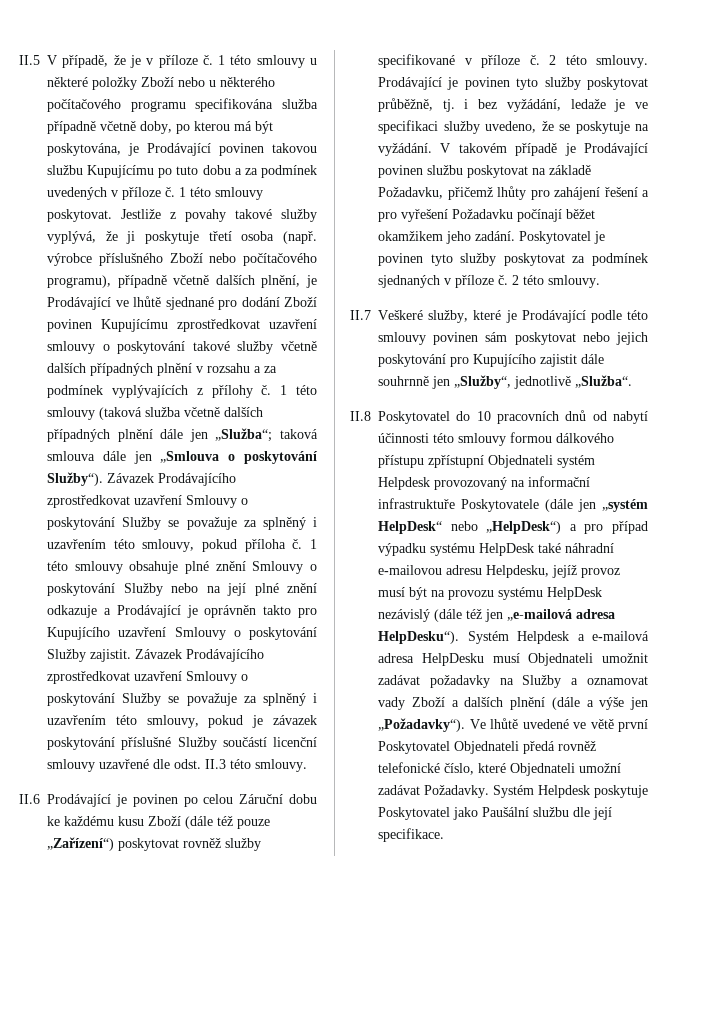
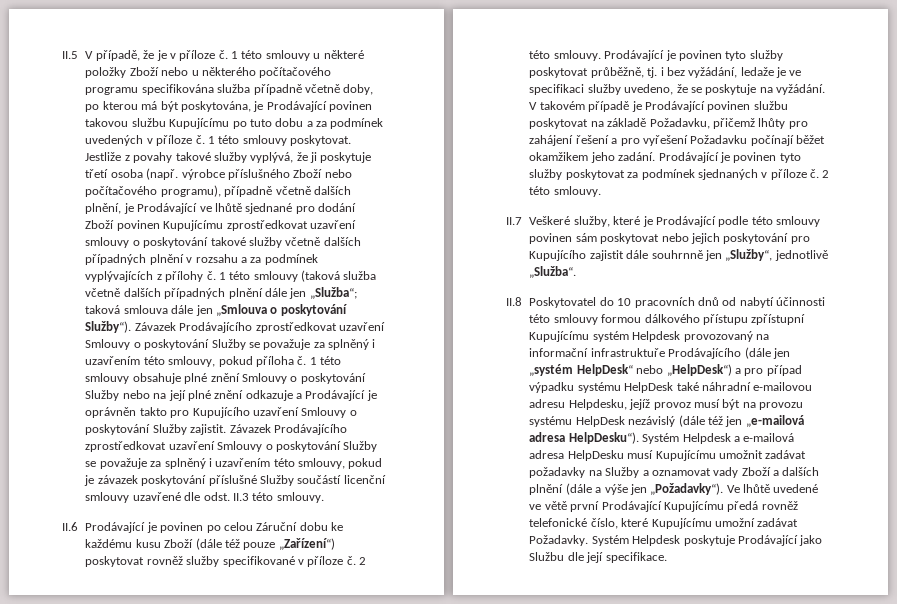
[519,231,591,244] Poskytovatel -> [658,152,719,163] Prodávající
[488,455,553,468] Objednateli -> [529,331,590,342] Kupujícímu
[461,499,539,512] Poskytovatele -> [668,348,742,359] Prodávajícího
[528,653,594,666] Objednateli -> [655,450,716,461] Kupujícímu
[378,741,519,754] Poskytovatel Objednateli -> [601,501,724,512] Prodávající Kupujícímu
[510,763,575,776] Objednateli -> [651,518,712,529] Kupujícímu
[378,807,569,820] Poskytovatel jako Paušální službu -> [737,535,823,546] [529,552,565,561] Prodávající jako Službu

